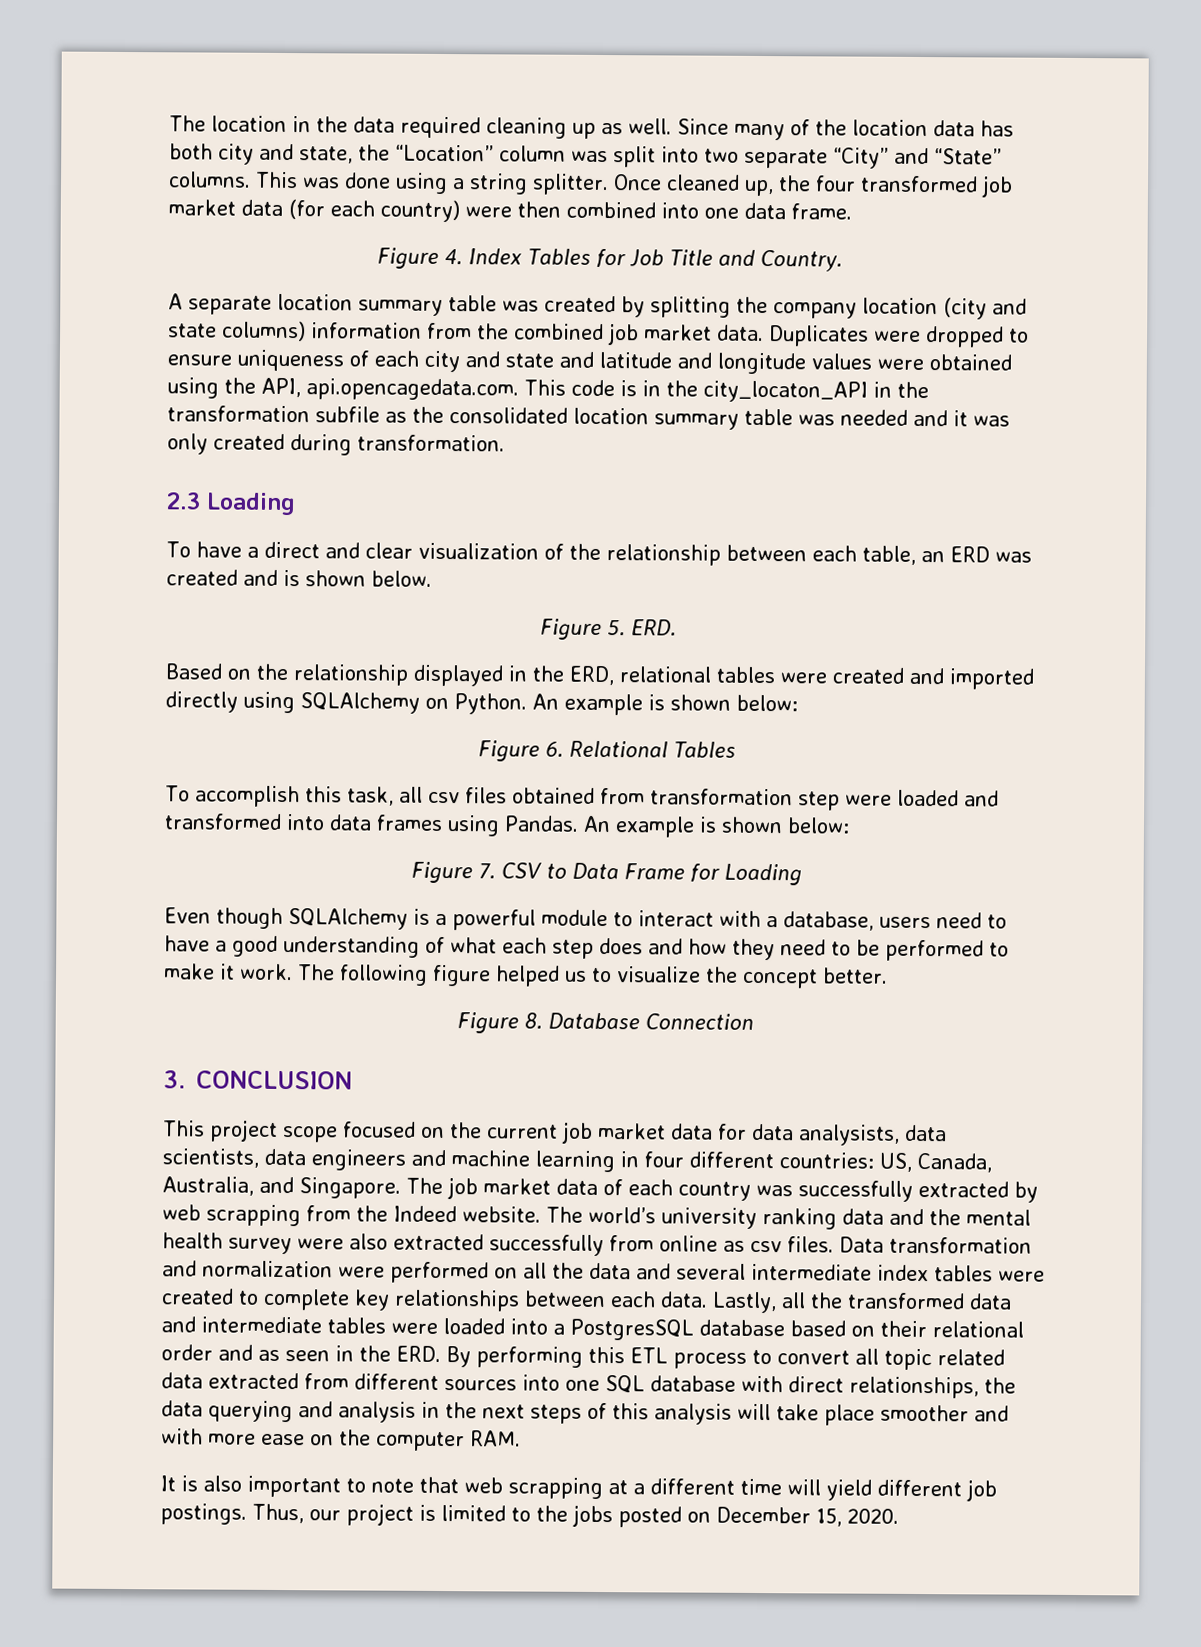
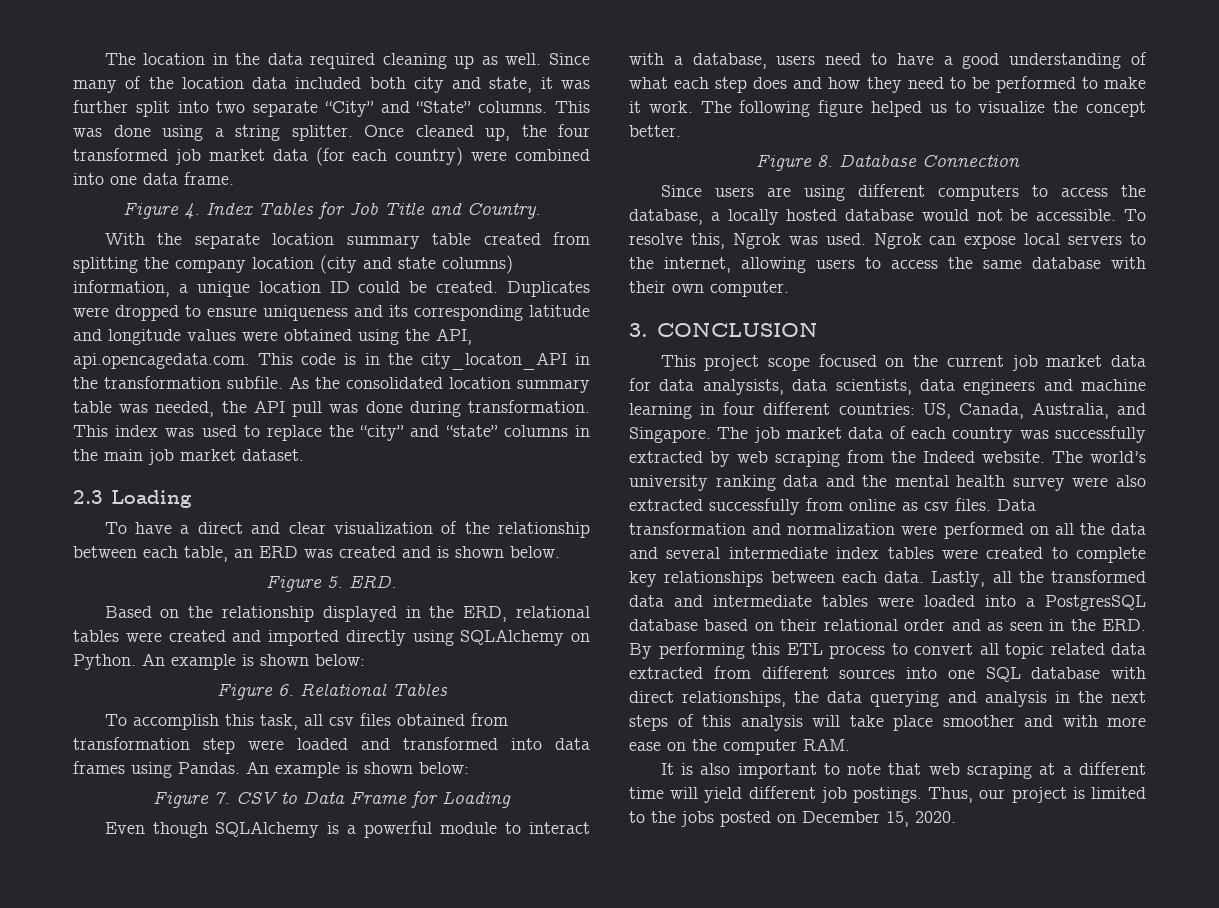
[980,120,1014,137] has -> [295,77,362,89] included
[358,144,608,163] the “Location” column was -> [540,77,590,89] [73,100,128,113] it was further
[517,201,561,218] then -> (508, 156) none
[168,293,183,310] A -> [104,233,183,245] With the
[502,295,645,318] was created by -> [483,232,591,245] created from
[311,322,764,346] information from the combined job market data. -> [73,280,499,297] information, a unique location ID could be created.
[349,350,594,373] of each city and state and -> [354,305,523,321] and its corresponding
[315,406,407,423] subfile as -> [227,376,309,389] subfile. As
[840,409,1010,427] [167,433,505,456] needed and it was only created during transformation. -> [155,400,590,417] [73,425,590,441] [73,449,304,465] needed, the API pull was done during transformation. This index was used to replace the “city” and “state” columns in the main job market dataset.
(754, 1021) none -> [660,184,1146,201] [629,209,1146,225] [629,233,1146,249] [629,257,1146,273] [629,281,789,297] // Since users are using different computers to access the database, a locally hosted database would not be accessible. To resolve this, Ngrok was used. Ngrok can expose local servers to the internet, allowing users to access the same database with their own computer.
[206,1204,301,1227] scrapping -> [775,451,840,467] scraping
[508,1477,603,1500] scrapping -> [967,763,1033,779] scraping

